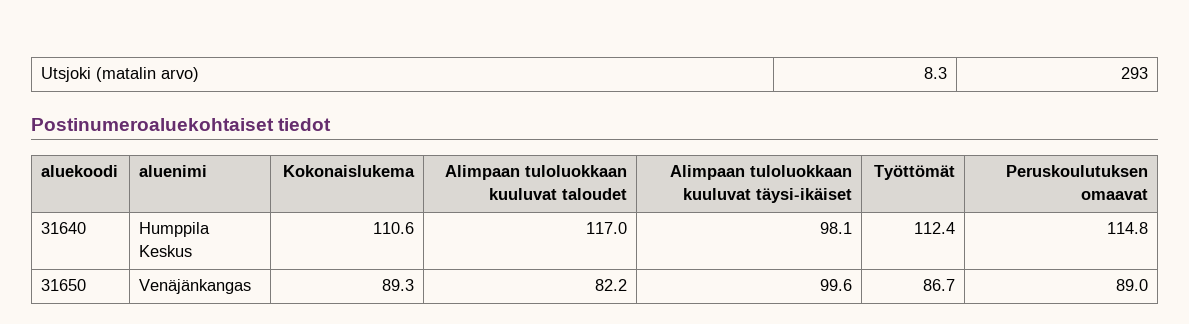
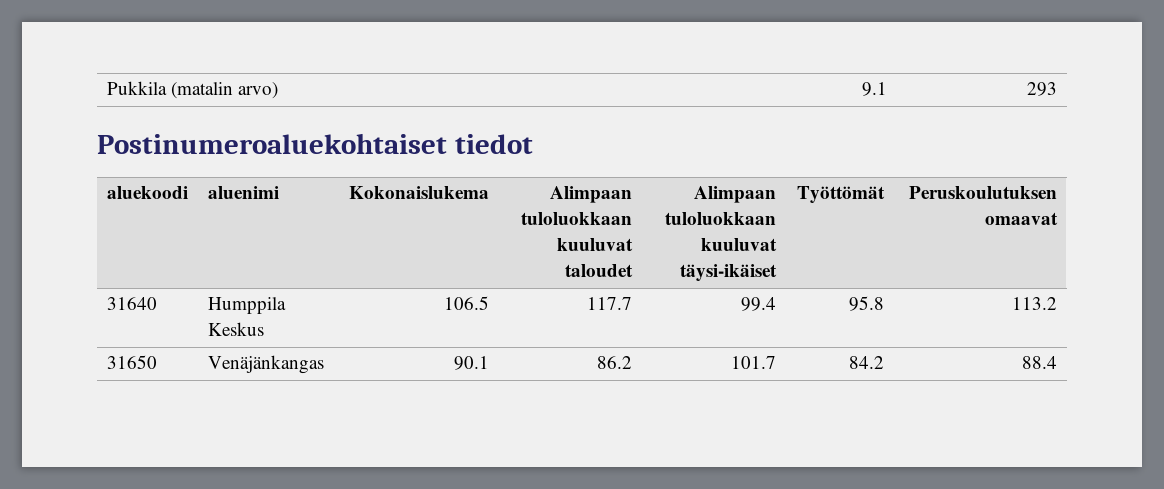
[41,67,92,82] Utsjoki -> [106,81,167,95] Pukkila
[923,67,947,79] 8.3 -> [862,82,888,96] 9.1
[372,222,414,234] [585,222,627,234] [819,222,852,234] [913,222,955,234] [1106,222,1148,234] [41,279,87,291] [139,279,252,294] [381,279,414,291] [594,279,627,291] [819,279,852,291] [922,279,955,291] [1115,279,1148,291] 110.6 | 117.0 | 98.1 | 112.4 | 114.8 // 31650 | Venäjänkangas | 89.3 | 82.2 | 99.6 | 86.7 | 89.0 -> [444,296,490,310] [587,297,633,310] [741,297,777,311] [849,296,885,311] [1012,297,1058,310] [106,355,157,369] [207,355,324,374] [454,356,490,370] [597,356,633,369] [731,356,777,369] [849,356,885,369] [1022,356,1058,369] 106.5 | 117.7 | 99.4 | 95.8 | 113.2 // 31650 | Venäjänkangas | 90.1 | 86.2 | 101.7 | 84.2 | 88.4

